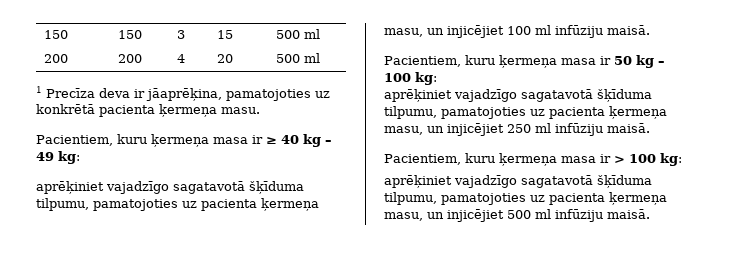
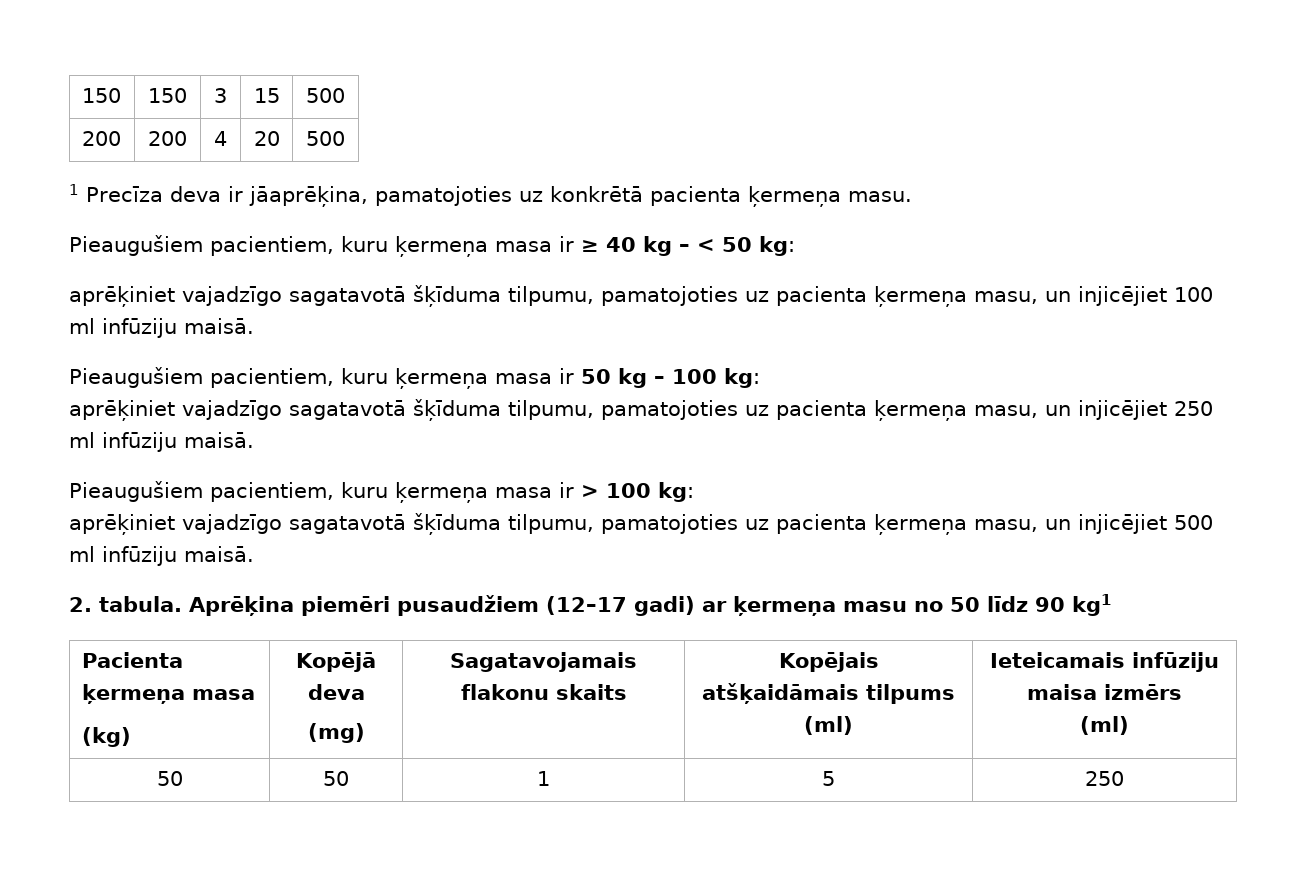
[304,29,320,39] ml -> (345, 95) none
[304,53,320,63] ml -> (345, 138) none
[36,135,113,146] Pacientiem, -> [69,235,334,256] Pieaugušiem pacientiem,
[36,152,54,161] 49 -> [696,237,752,252] < 50
[384,56,461,67] Pacientiem, -> [69,367,334,388] Pieaugušiem pacientiem,
[384,154,461,165] Pacientiem, -> [69,481,334,502] Pieaugušiem pacientiem,
(650, 214) none -> [69,594,1111,616] [81,652,183,668] [81,684,255,704] [81,727,131,747] [296,652,376,672] [307,684,365,700] [307,723,365,743] [450,652,637,672] [460,684,627,700] [778,652,879,672] [702,683,955,704] [804,716,853,735] [990,652,1219,672] [1027,684,1182,700] [1080,716,1129,735] [156,771,183,786] [323,771,349,786] [537,771,550,786] [822,771,835,786] [1085,771,1124,786] // 2. tabula. Aprēķina piemēri pusaudžiem (12–17 gadi) ar ķermeņa masu no 50 līdz 90 kg1 // Pacienta ķermeņa masa // (kg) | Kopējā deva // (mg) | Sagatavojamais flakonu skaits | Kopējais atšķaidāmais tilpums (ml) | Ieteicamais infūziju maisa izmērs // (ml) // 50 | 50 | 1 | 5 | 250

